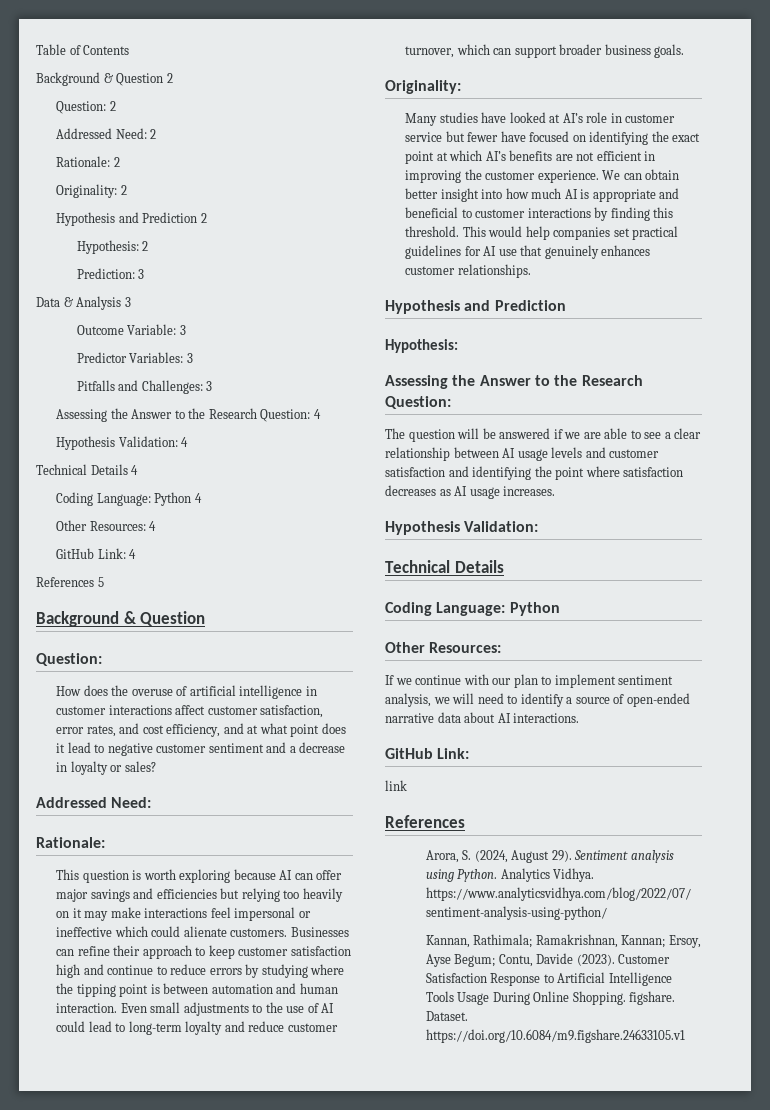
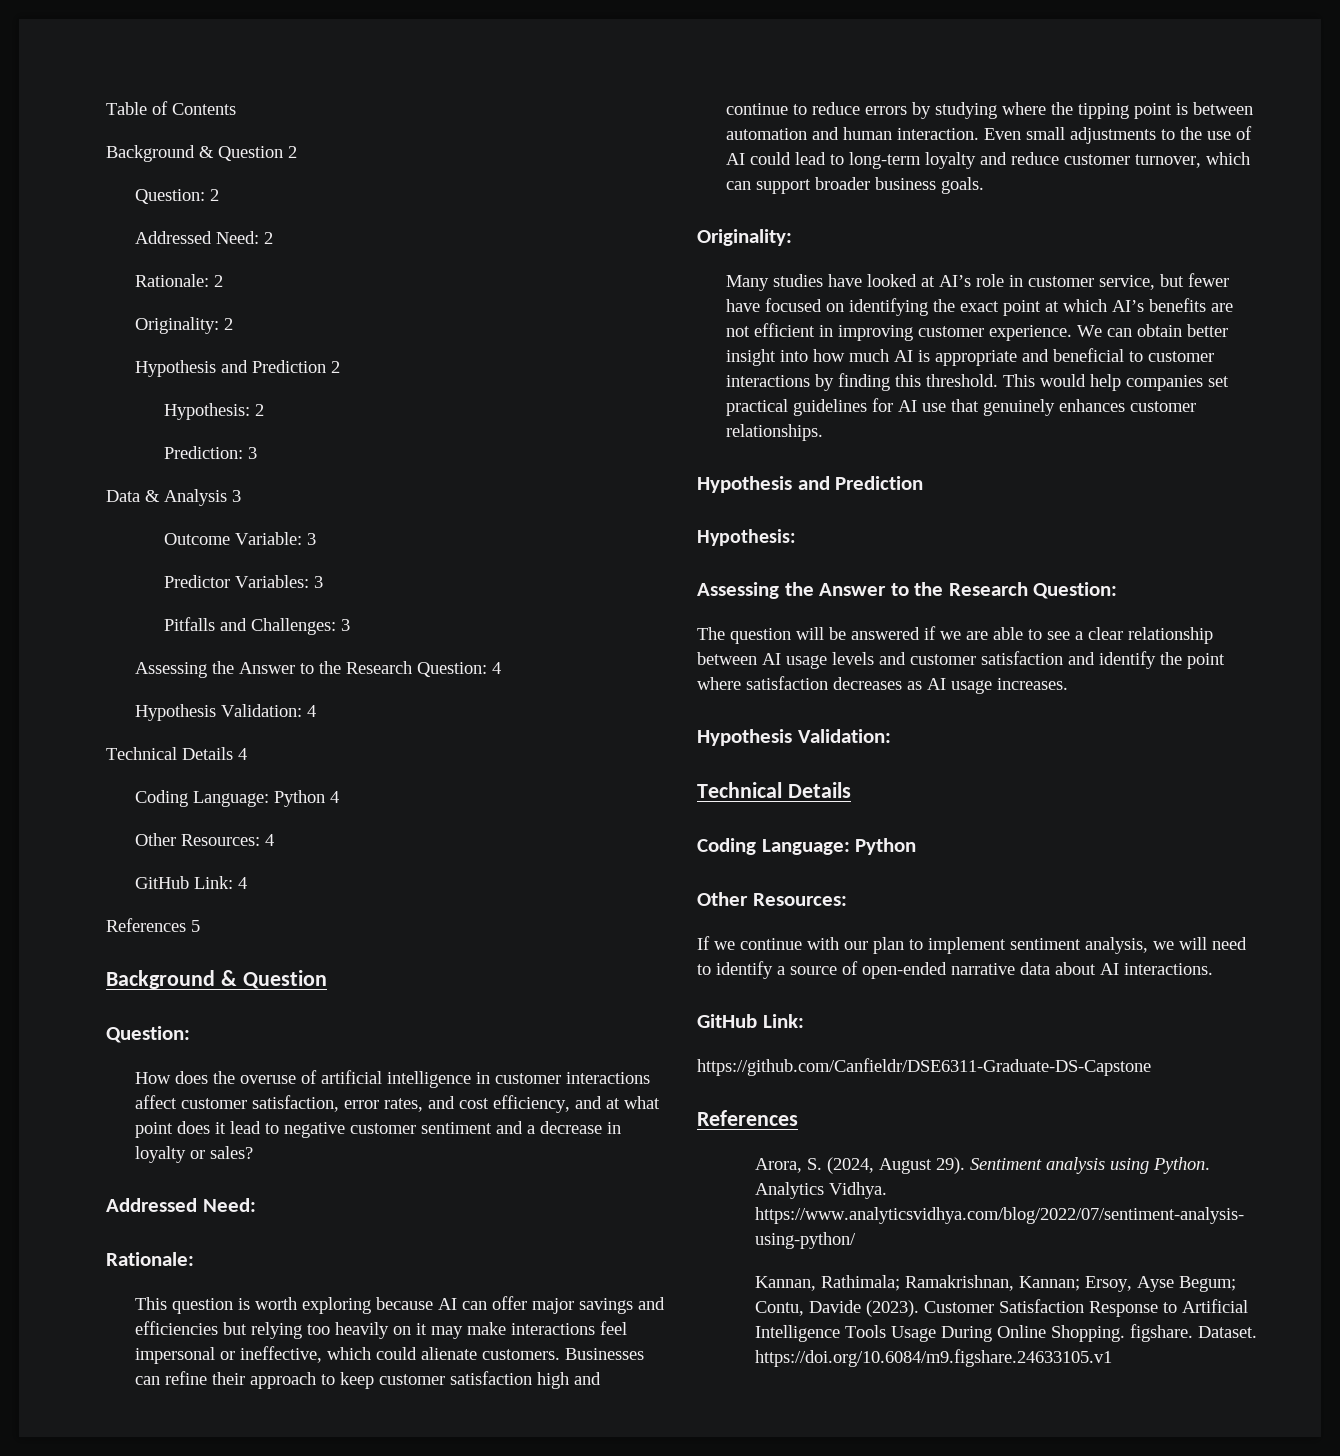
[56,927,113,937] ineffective -> [240,1346,323,1363] ineffective,
[405,132,443,142] service -> [1099,275,1156,290] service,
[464,169,482,180] the -> (914, 333) none
[472,466,532,480] identifying -> [1099,651,1156,669] identify
[385,780,407,791] link -> [697,1058,1151,1076] https://github.com/Canfieldr/DSE6311-Graduate-DS-Capstone

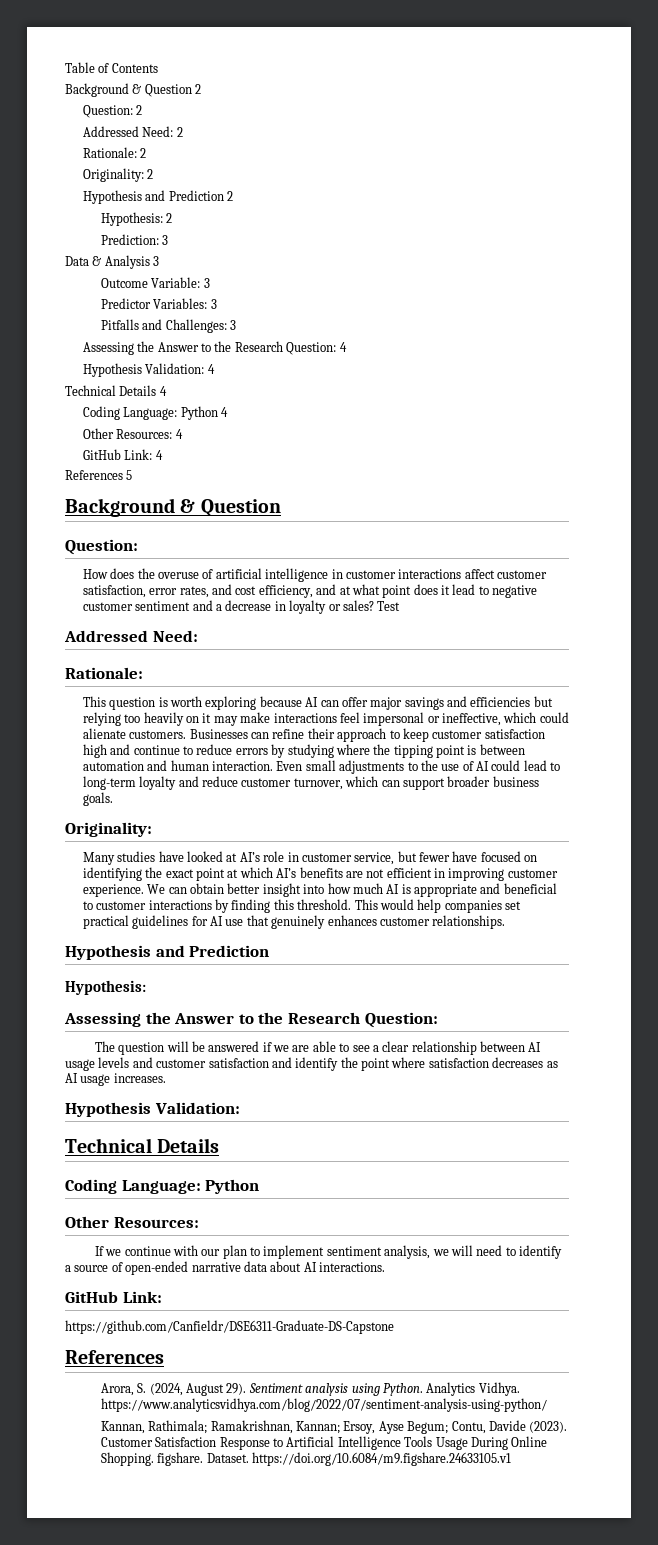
(254, 1152) none -> [377,601,401,611] Test

